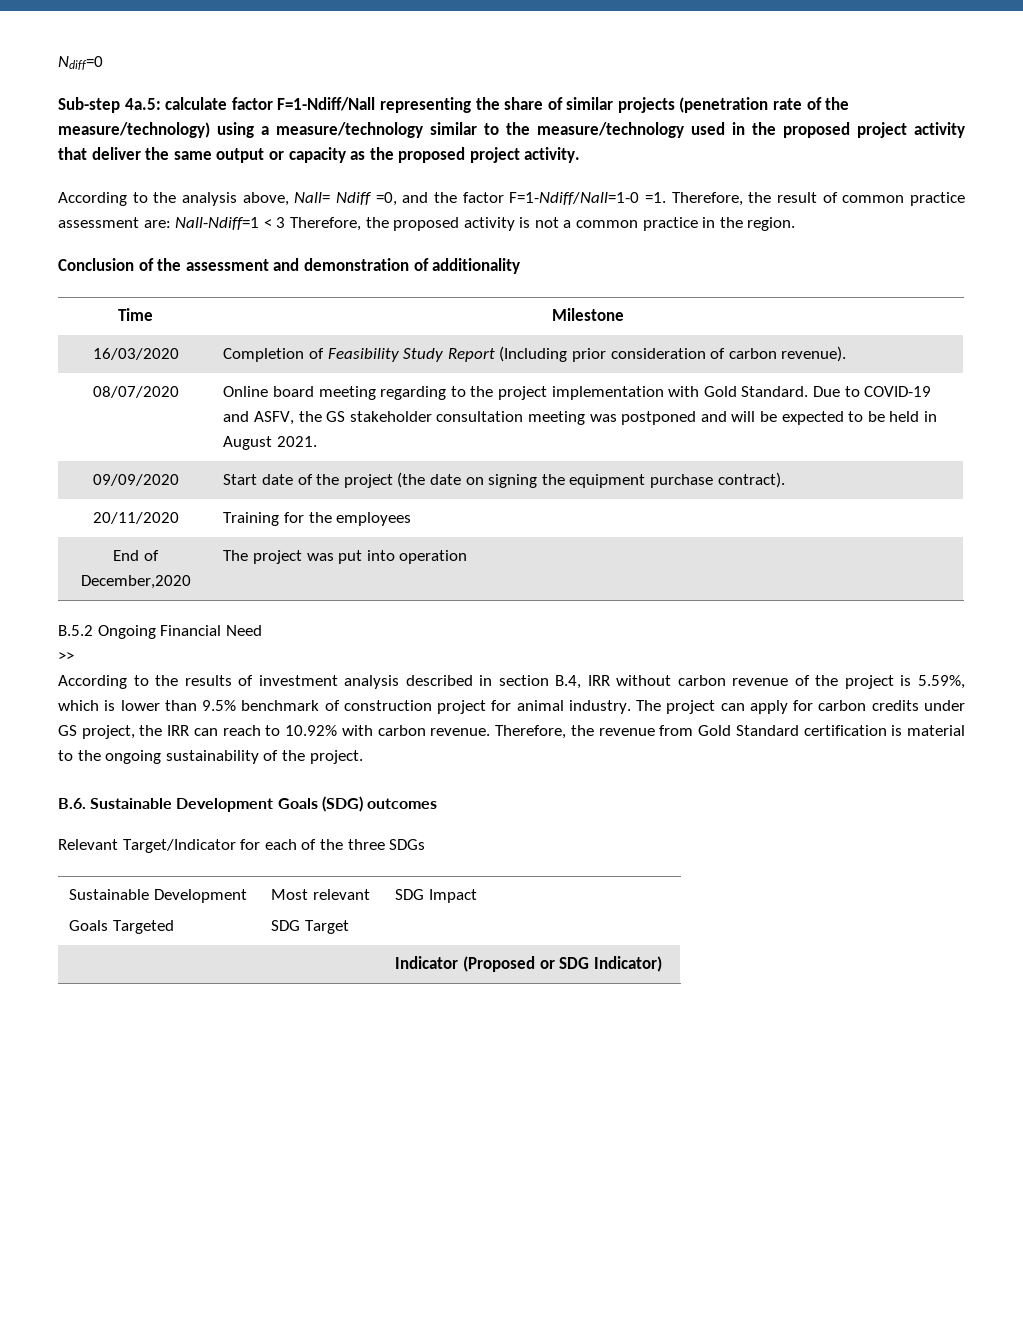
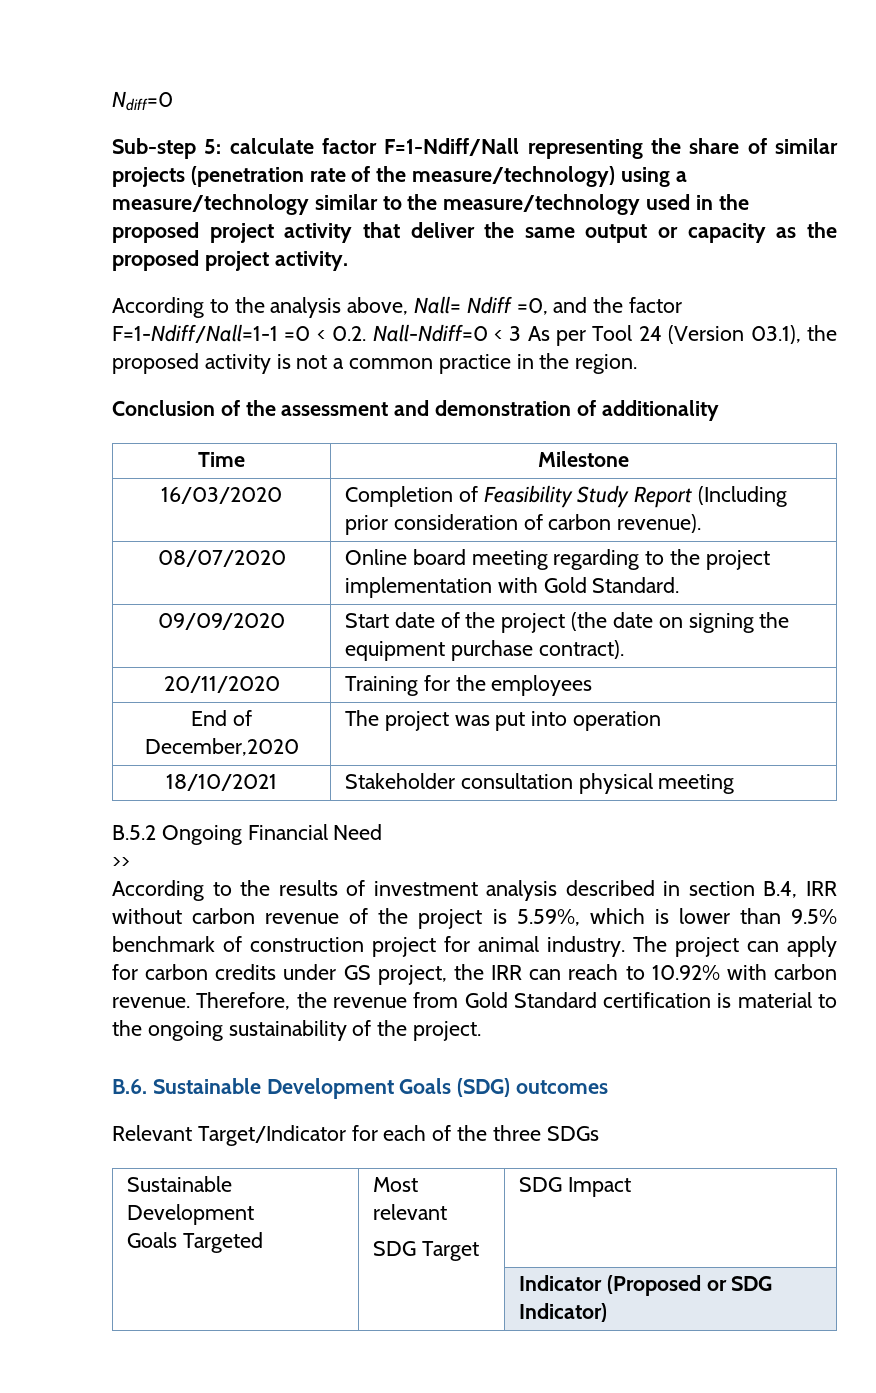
[124,98,161,110] 4a.5: -> [204,139,222,154] 5:
[509,192,965,206] [58,217,361,231] F=1-Ndiff/Nall=1-0 =1. Therefore, the result of common practice assessment are: Nall-Ndiff=1 < 3 Therefore, -> [112,324,801,346] F=1-Ndiff/Nall=1-1 =0 < 0.2. Nall-Ndiff=0 < 3 As per Tool 24 (Version 03.1),
[812,386,932,397] [223,411,937,425] [223,436,318,450] Due to COVID-19 and ASFV, the GS stakeholder consultation meeting was postponed and will be expected to be held in August 2021. -> (680, 585) none
(468, 557) none -> [166,774,277,791] [345,773,735,794] // 18/10/2021 | Stakeholder consultation physical meeting

